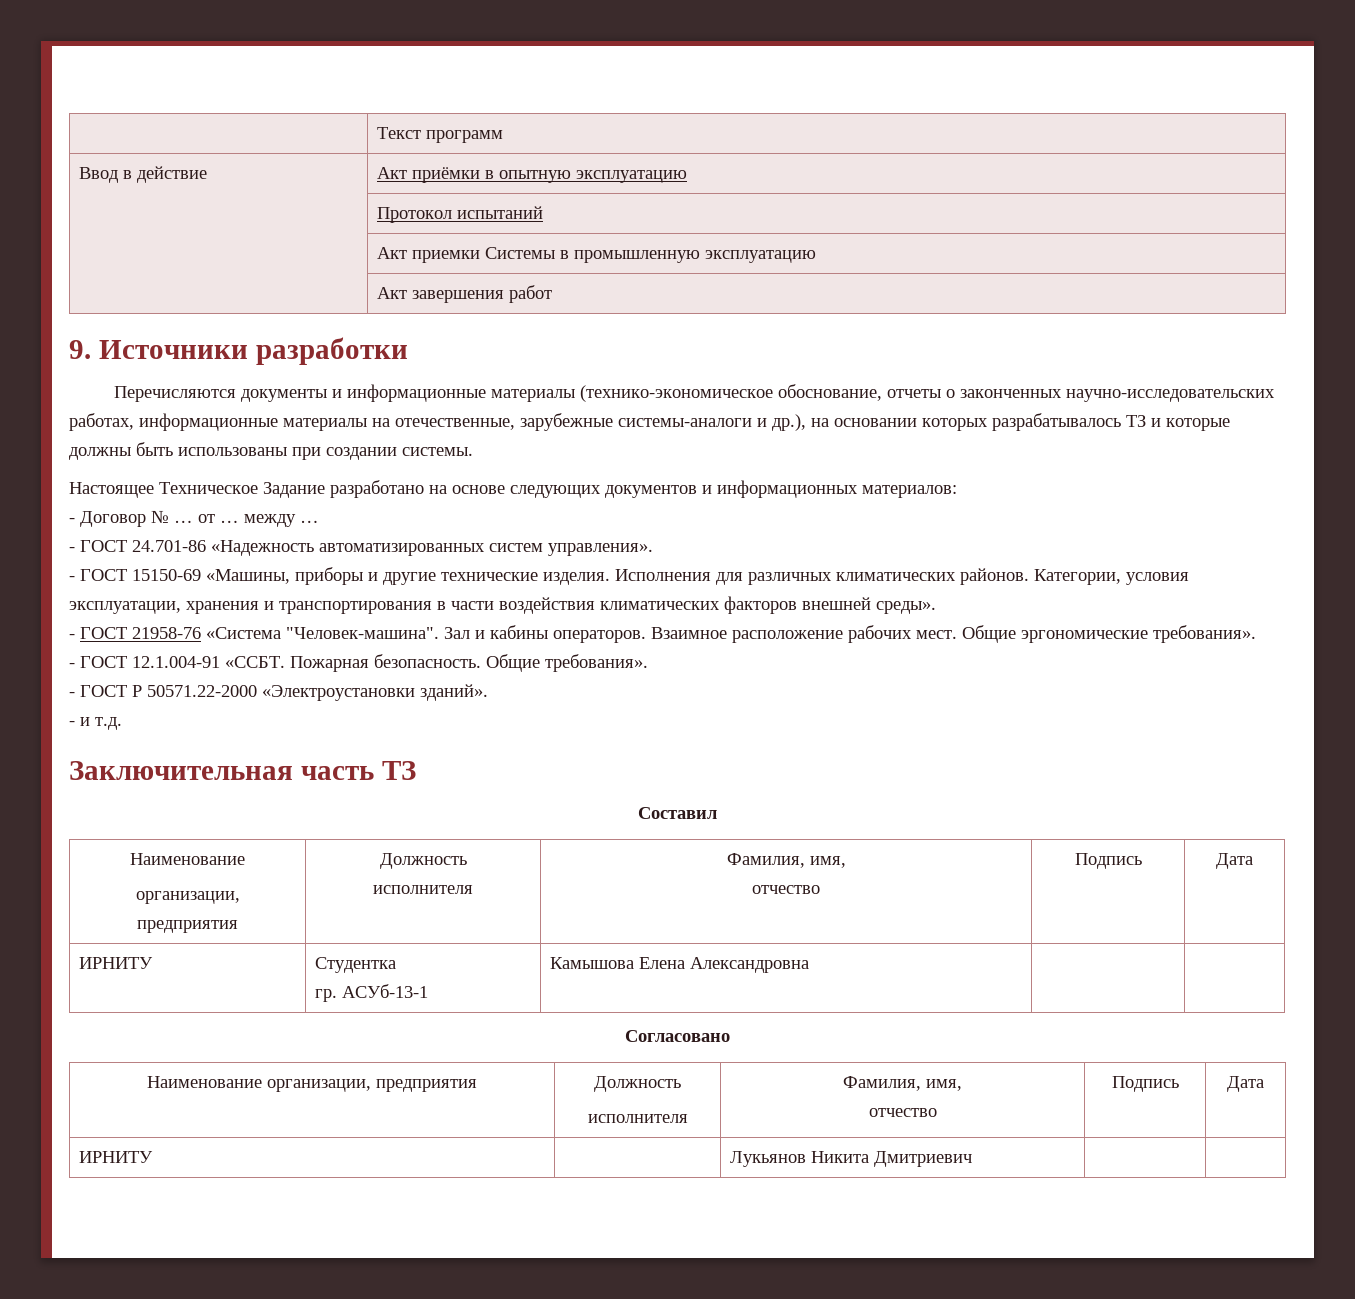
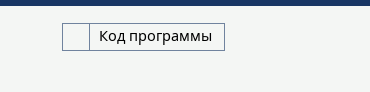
[377,127,504,143] [79,166,208,183] [377,167,688,183] [377,206,544,223] [377,247,817,263] [377,285,553,303] [69,337,408,365] [113,384,1275,402] [69,413,1230,431] [69,442,473,460] [69,480,957,498] [69,510,319,527] [69,540,653,556] [69,567,1189,585] [69,596,936,614] [69,625,1256,643] [69,654,648,672] [69,684,488,701] [69,717,122,730] [69,761,416,780] [638,807,717,819] [130,853,245,865] [135,891,240,904] [137,920,238,933] [379,853,467,869] [372,885,473,894] [726,853,846,868] [752,885,820,894] [1074,853,1142,869] [1216,853,1253,869] [79,957,154,969] [315,957,397,973] [315,984,429,1002] [550,957,810,973] [625,1030,730,1042] [147,1076,477,1092] [594,1076,681,1092] [587,1114,688,1123] [843,1076,962,1091] [868,1108,937,1117] [1111,1076,1179,1092] [1227,1076,1264,1092] [79,1151,154,1163] [730,1151,973,1167] | Текст программ // Ввод в действие | Акт приёмки в опытную эксплуатацию // | Протокол испытаний // | Акт приемки Системы в промышленную эксплуатацию // | Акт завершения работ // 9. Источники разработки // Перечисляются документы и информационные материалы (технико-экономическое обоснование, отчеты о законченных научно-исследовательских работах, информационные материалы на отечественные, зарубежные системы-аналоги и др.), на основании которых разрабатывалось ТЗ и которые должны быть использованы при создании системы. // Настоящее Техническое Задание разработано на основе следующих документов и информационных материалов: // - Договор № … от … между … // - ГОСТ 24.701-86 «Надежность автоматизированных систем управления». // - ГОСТ 15150-69 «Машины, приборы и другие технические изделия. Исполнения для различных климатических районов. Категории, условия эксплуатации, хранения и транспортирования в части воздействия климатических факторов внешней среды». // - ГОСТ 21958-76 «Система "Человек-машина". Зал и кабины операторов. Взаимное расположение рабочих мест. Общие эргономические требования». // - ГОСТ 12.1.004-91 «ССБТ. Пожарная безопасность. Общие требования». // - ГОСТ Р 50571.22-2000 «Электроустановки зданий». // - и т.д. // Заключительная часть ТЗ // Составил // Наименование // организации, // предприятия | Должность // исполнителя | Фамилия, имя, // отчество | Подпись | Дата // ИРНИТУ | Студентка // гр. АСУб-13-1 | Камышова Елена Александровна | | // Согласовано // Наименование организации, предприятия | Должность // исполнителя | Фамилия, имя, // отчество | Подпись | Дата // ИРНИТУ | | Лукьянов Никита Дмитриевич | | -> [99,31,213,45] | Код программы

